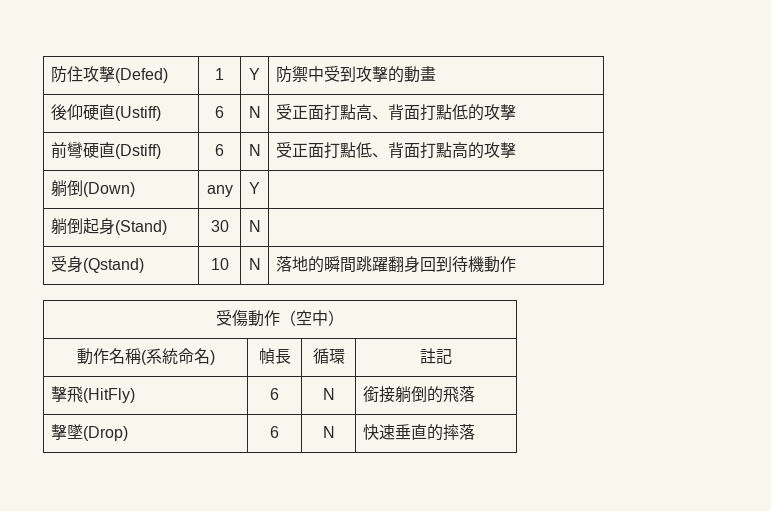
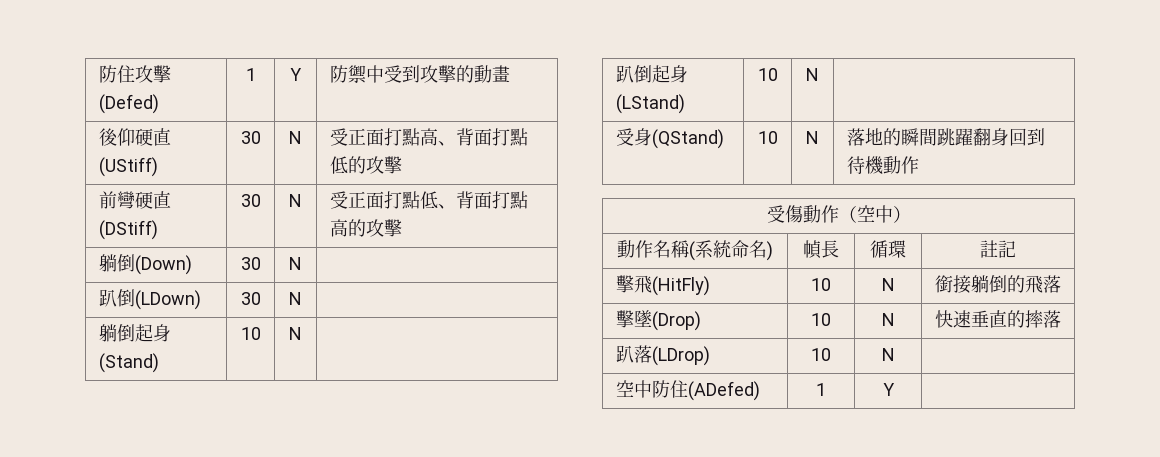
[114,106,161,121] [215,106,224,118] (Ustiff) | 6 -> [98,157,158,177] [240,131,261,144] (UStiff) | 30
[114,144,161,159] [215,144,224,156] (Dstiff) | 6 -> [98,220,158,240] [240,194,261,207] (DStiff) | 30
[206,185,233,197] [249,182,260,194] [50,218,167,235] [210,220,229,232] any | Y | // 躺倒起身(Stand) | 30 -> [240,257,261,270] [289,257,302,270] [98,289,201,310] [240,292,261,305] [289,292,302,305] [98,324,171,342] [98,353,159,373] [240,327,261,340] [289,327,302,340] [615,65,688,83] [615,94,685,114] [757,68,778,81] 30 | N | // 趴倒(LDown) | 30 | N | // 躺倒起身(Stand) | 10 | N | // 趴倒起身(LStand) | 10
[82,258,144,273] (Qstand) -> [651,129,724,149] (QStand)
[270,388,279,400] 6 -> [811,278,831,291] 10
[270,426,279,438] 6 -> [811,313,831,326] 10
(475, 432) none -> [615,345,710,366] [811,348,831,361] [881,348,895,361] [615,380,760,401] [816,383,826,396] [882,383,895,396] // 趴落(LDrop) | 10 | N | // 空中防住(ADefed) | 1 | Y |

